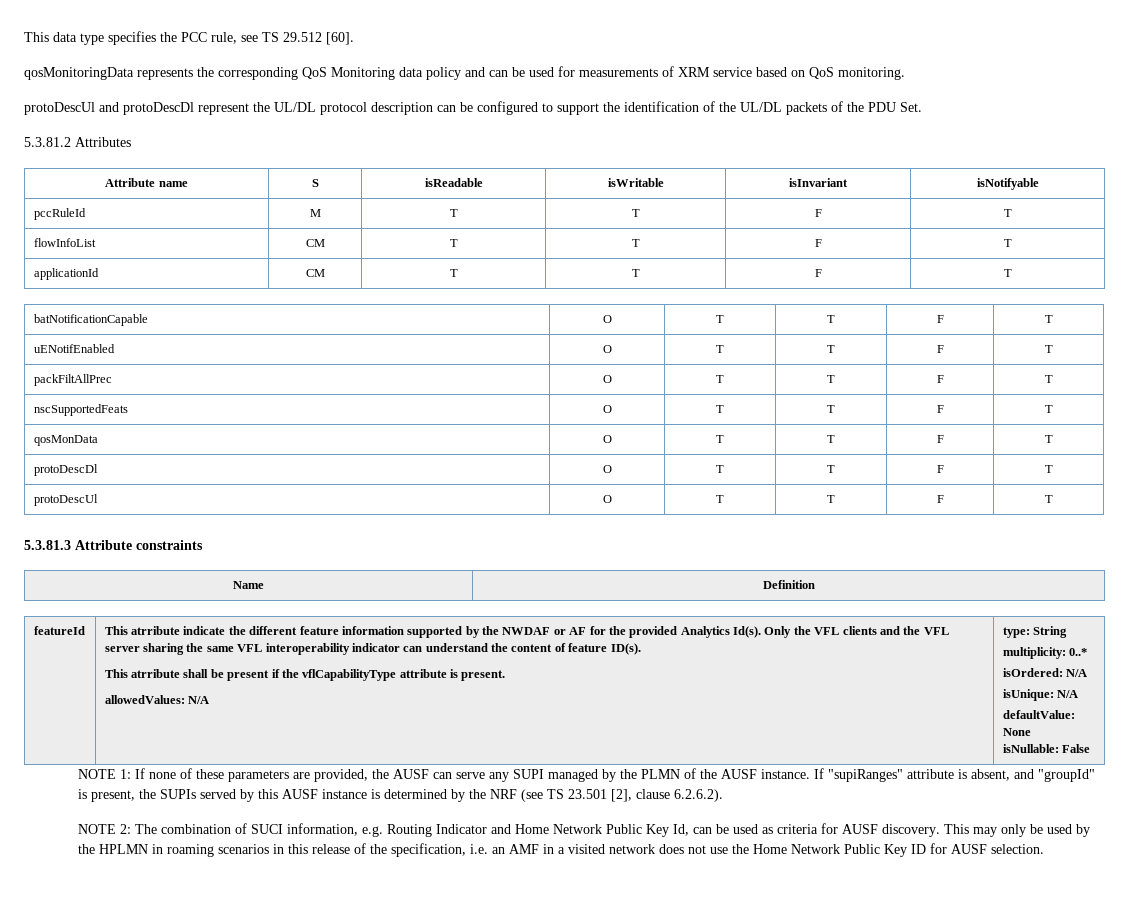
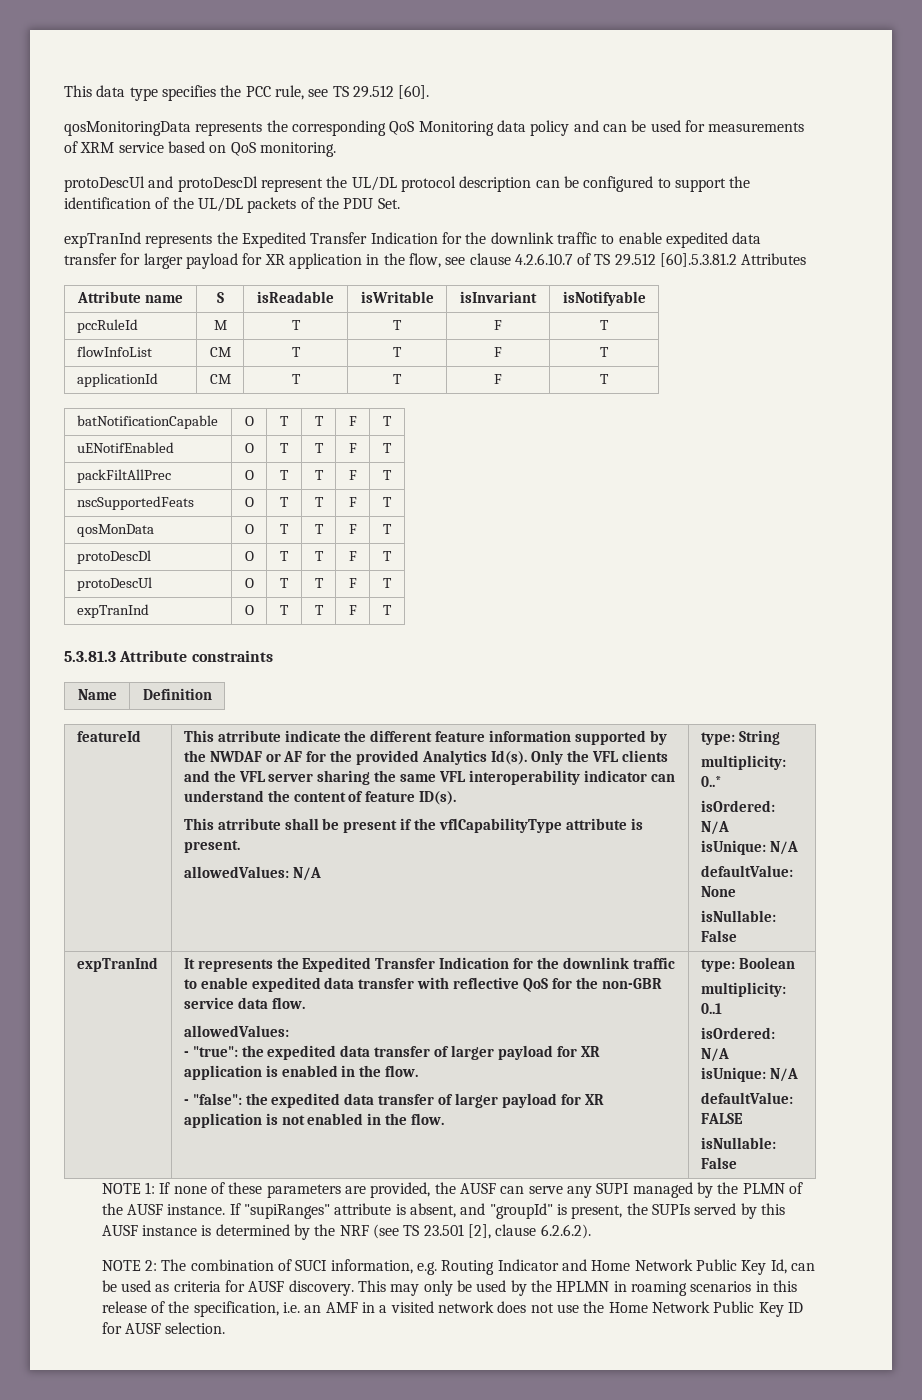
[24,137,71,147] 5.3.81.2 -> [64,232,762,248] [64,253,738,269] expTranInd represents the Expedited Transfer Indication for the downlink traffic to enable expedited data transfer for larger payload for XR application in the flow, see clause 4.2.6.10.7 of TS 29.512 [60].5.3.81.2
(1053, 499) none -> [76,604,149,618] [244,605,254,615] [280,605,289,615] [314,605,324,615] [348,605,357,615] [383,605,392,615] // expTranInd | O | T | T | F | T
(1091, 748) none -> [76,957,158,972] [183,957,675,972] [183,977,662,992] [183,997,305,1009] [183,1025,289,1037] [183,1045,600,1060] [183,1065,419,1080] [183,1093,604,1108] [183,1113,445,1128] [700,957,795,972] [700,982,786,997] [700,1003,722,1014] [700,1027,775,1039] [700,1048,729,1062] [700,1067,798,1082] [700,1092,793,1104] [700,1113,743,1124] [700,1137,776,1149] [700,1157,737,1169] // expTranInd | It represents the Expedited Transfer Indication for the downlink traffic to enable expedited data transfer with reflective QoS for the non-GBR service data flow. // allowedValues: // - "true": the expedited data transfer of larger payload for XR application is enabled in the flow. // - "false": the expedited data transfer of larger payload for XR application is not enabled in the flow. | type: Boolean // multiplicity: 0..1 // isOrdered: N/A // isUnique: N/A // defaultValue: FALSE // isNullable: False

